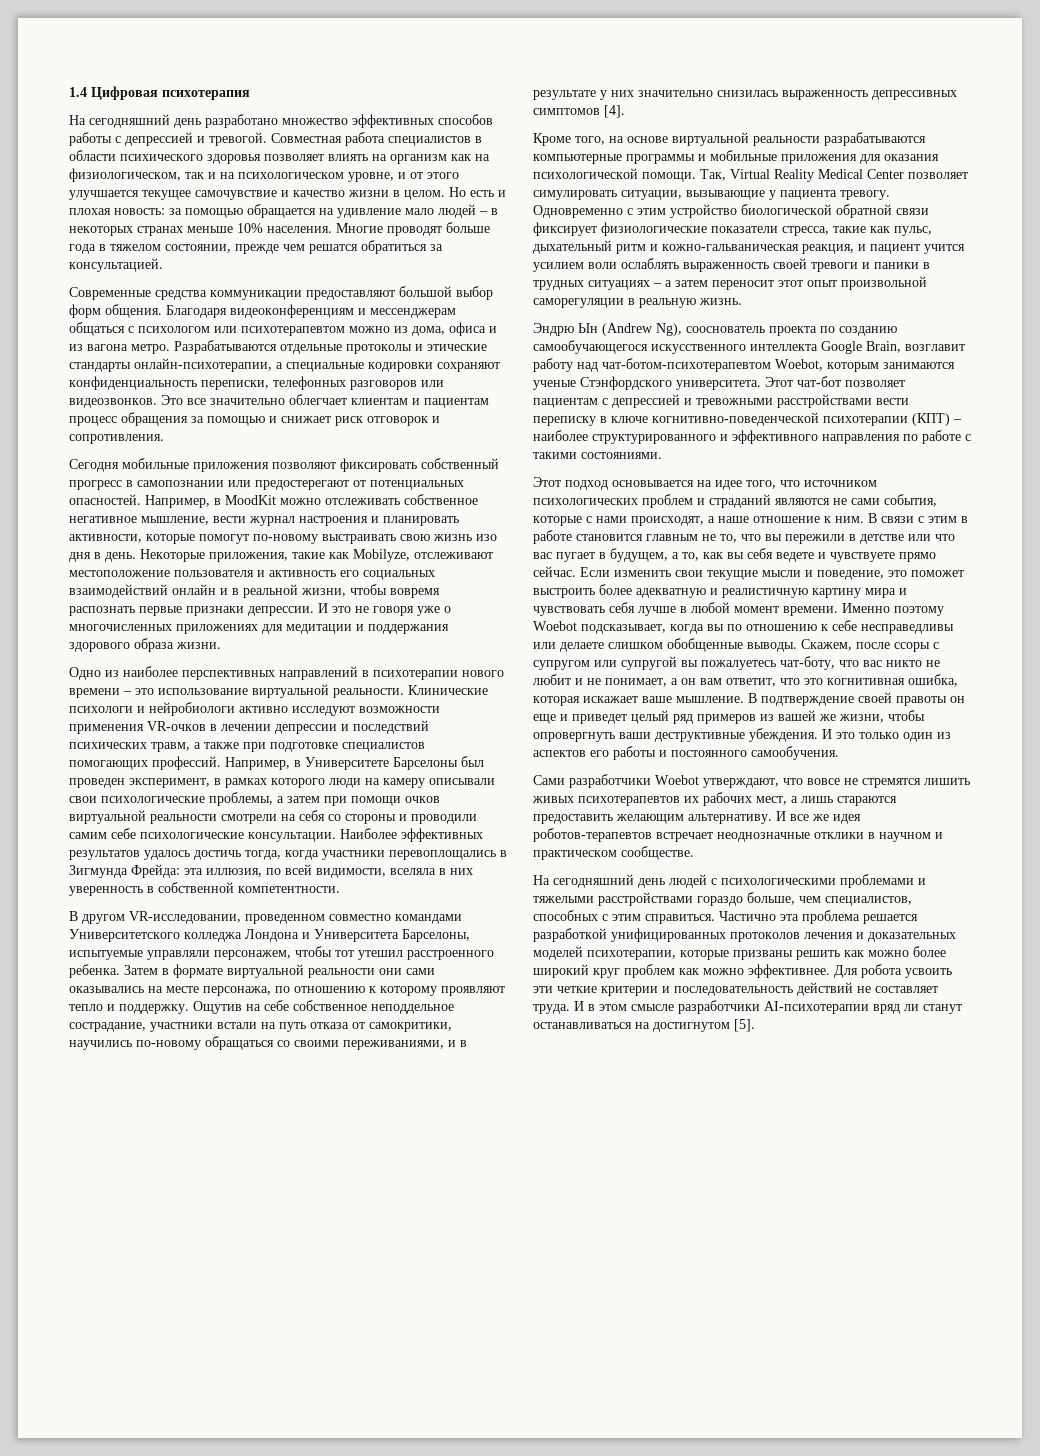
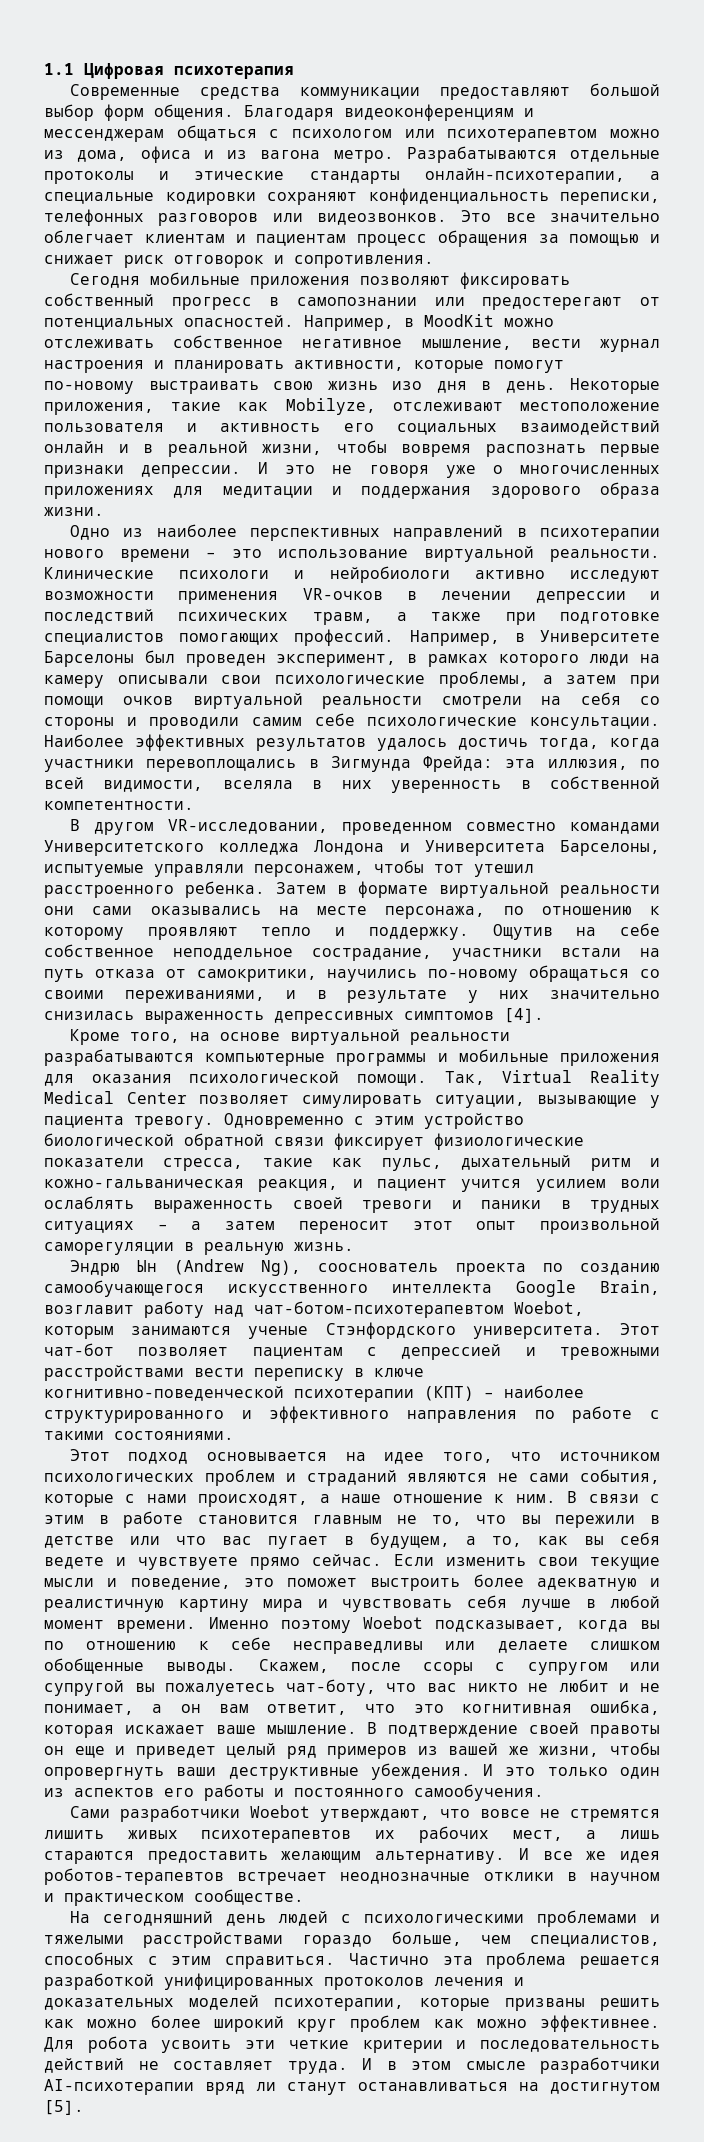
[69,87,87,97] 1.4 -> [44,63,74,75] 1.1
[69,114,493,128] [69,132,482,146] [69,150,490,164] [69,168,459,182] [69,187,506,200] [69,204,498,218] [69,222,490,236] [69,240,443,254] [69,258,163,272] // На сегодняшний день разработано множество эффективных способов работы с депрессией и тревогой. Совместная работа специалистов в области психического здоровья позволяет влиять на организм как на физиологическом, так и на психологическом уровне, и от этого улучшается текущее самочувствие и качество жизни в целом. Но есть и плохая новость: за помощью обращается на удивление мало людей – в некоторых странах меньше 10% населения. Многие проводят больше года в тяжелом состоянии, прежде чем решатся обратиться за консультацией. -> (294, 72) none

